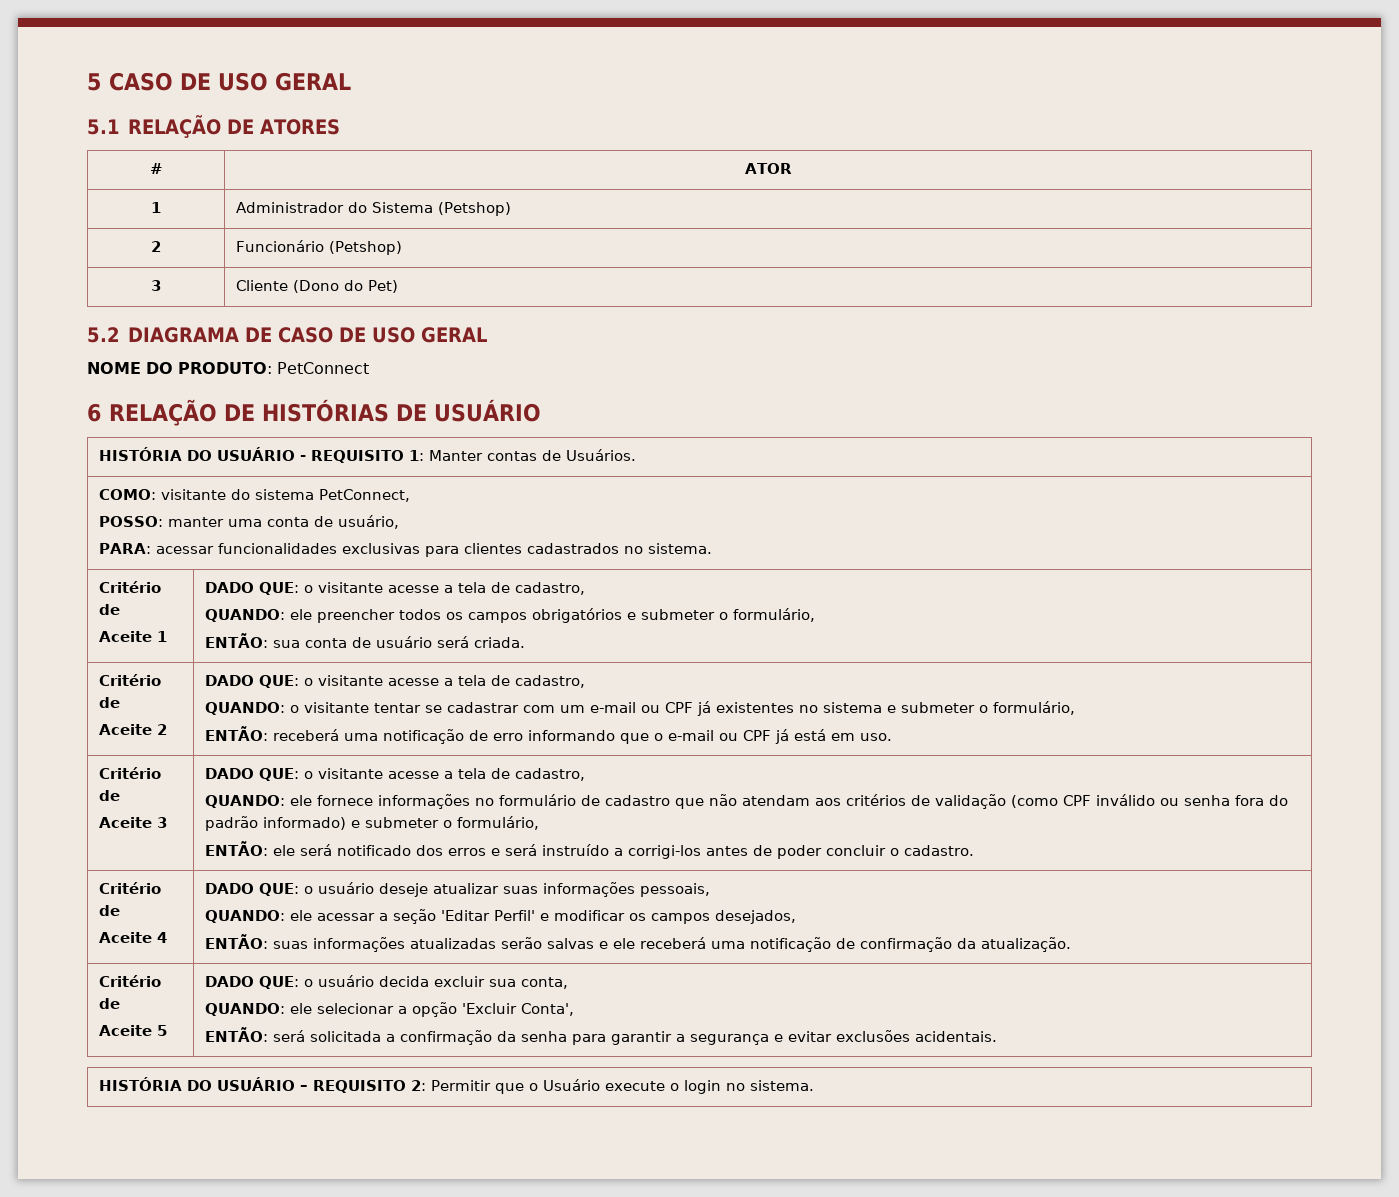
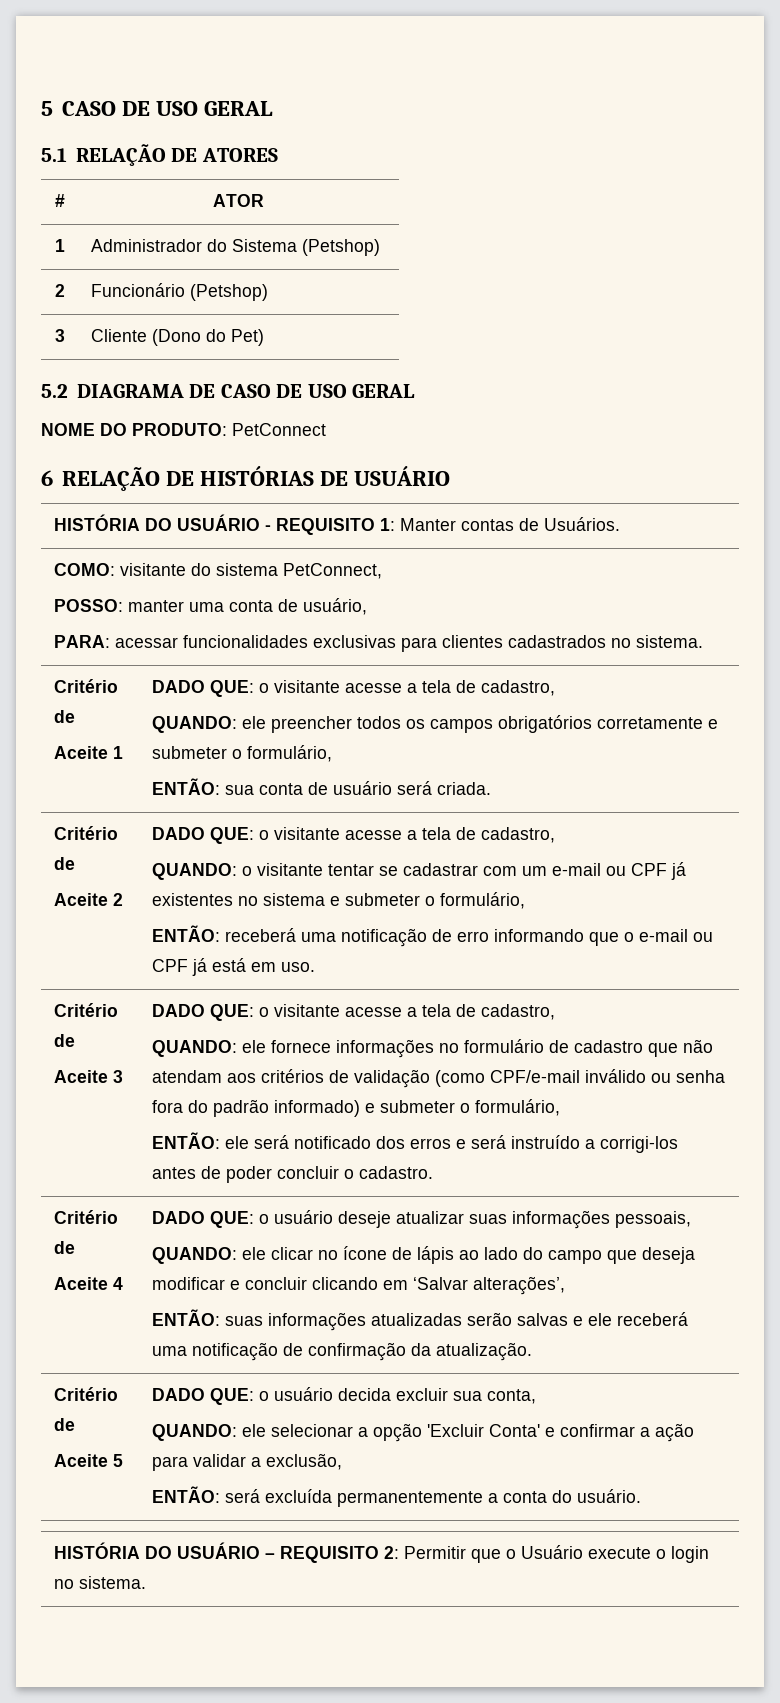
(622, 615) none -> [597,717,704,729] corretamente
[1062,795,1091,806] CPF -> [490,1070,581,1083] CPF/e-mail
[316,909,796,924] acessar a seção 'Editar Perfil' e modificar os campos desejados, -> [271,1246,696,1264] [152,1276,566,1295] clicar no ícone de lápis ao lado do campo que deseja modificar e concluir clicando em ‘Salvar alterações’,
[520,1003,574,1016] [204,1027,997,1045] Conta', // ENTÃO: será solicitada a confirmação da senha para garantir a segurança e evitar exclusões acidentais. -> [489,1423,695,1442] [152,1453,343,1471] [152,1486,642,1507] Conta' e confirmar a ação para validar a exclusão, // ENTÃO: será excluída permanentemente a conta do usuário.

